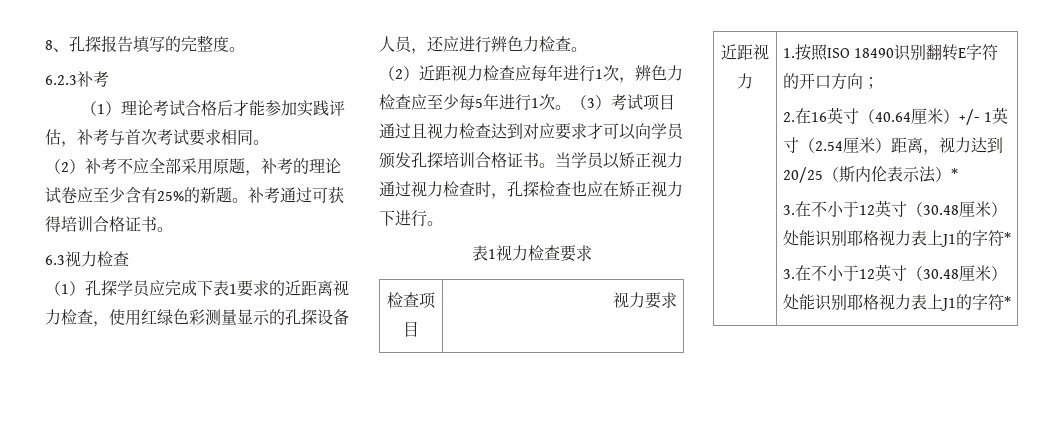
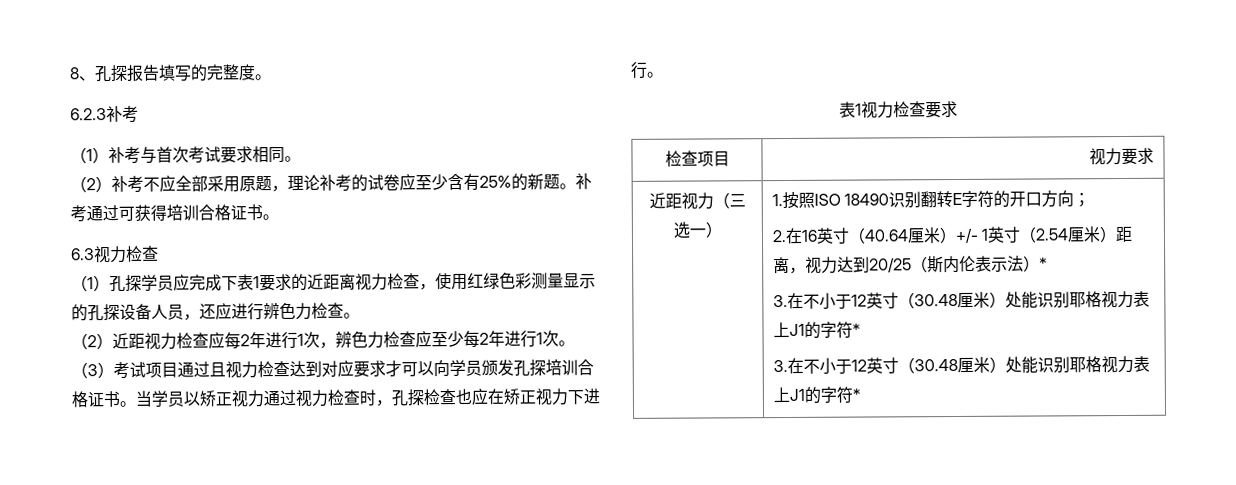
[121,100,346,117] [45,129,77,147] 理论考试合格后才能参加实践评估， -> (109, 155) none
[261,158,341,174] 补考的理论 -> [287,174,368,192] 理论补考的
(547, 73) none -> [240,334,250,347] 2
[475,98,483,108] 5 -> [479,332,489,345] 2
(753, 81) none -> [712,192,746,209] [672,221,722,239] （三选一）

